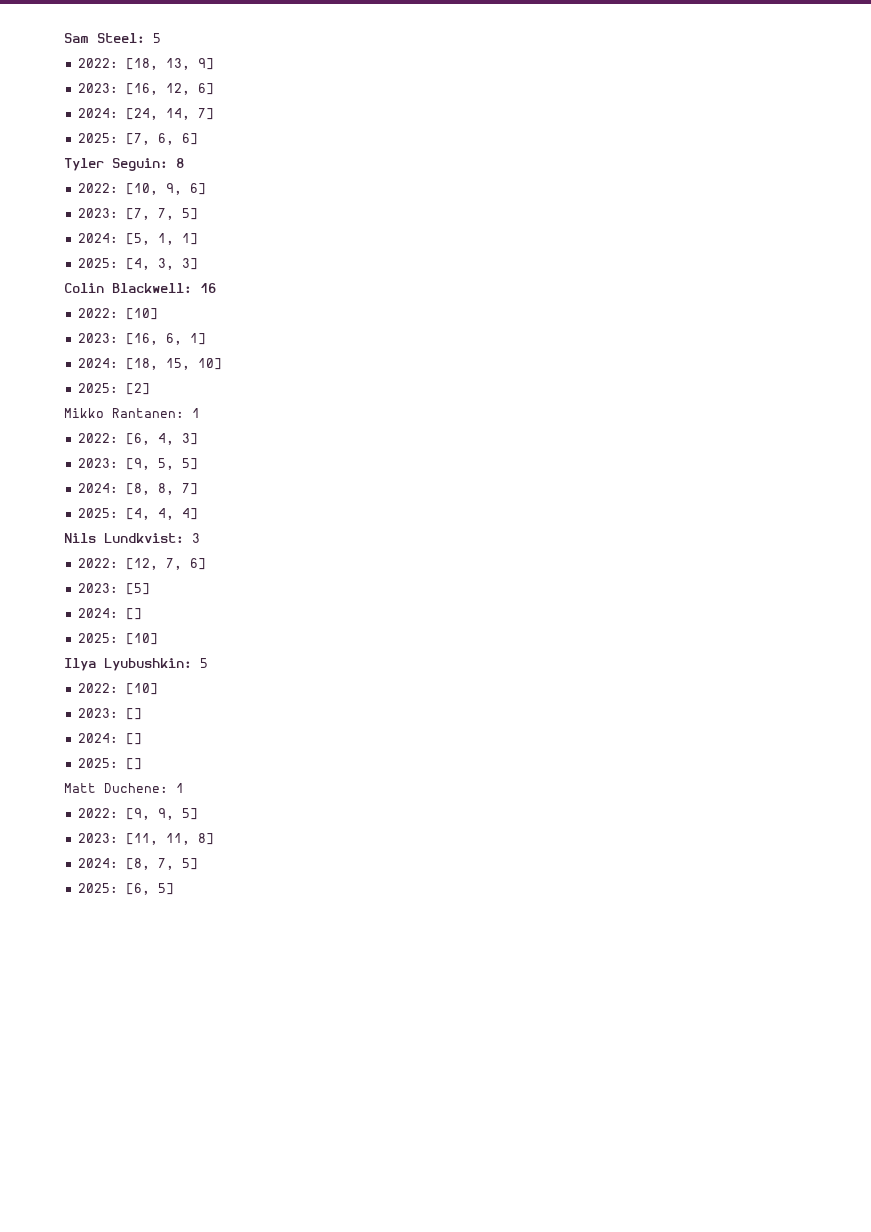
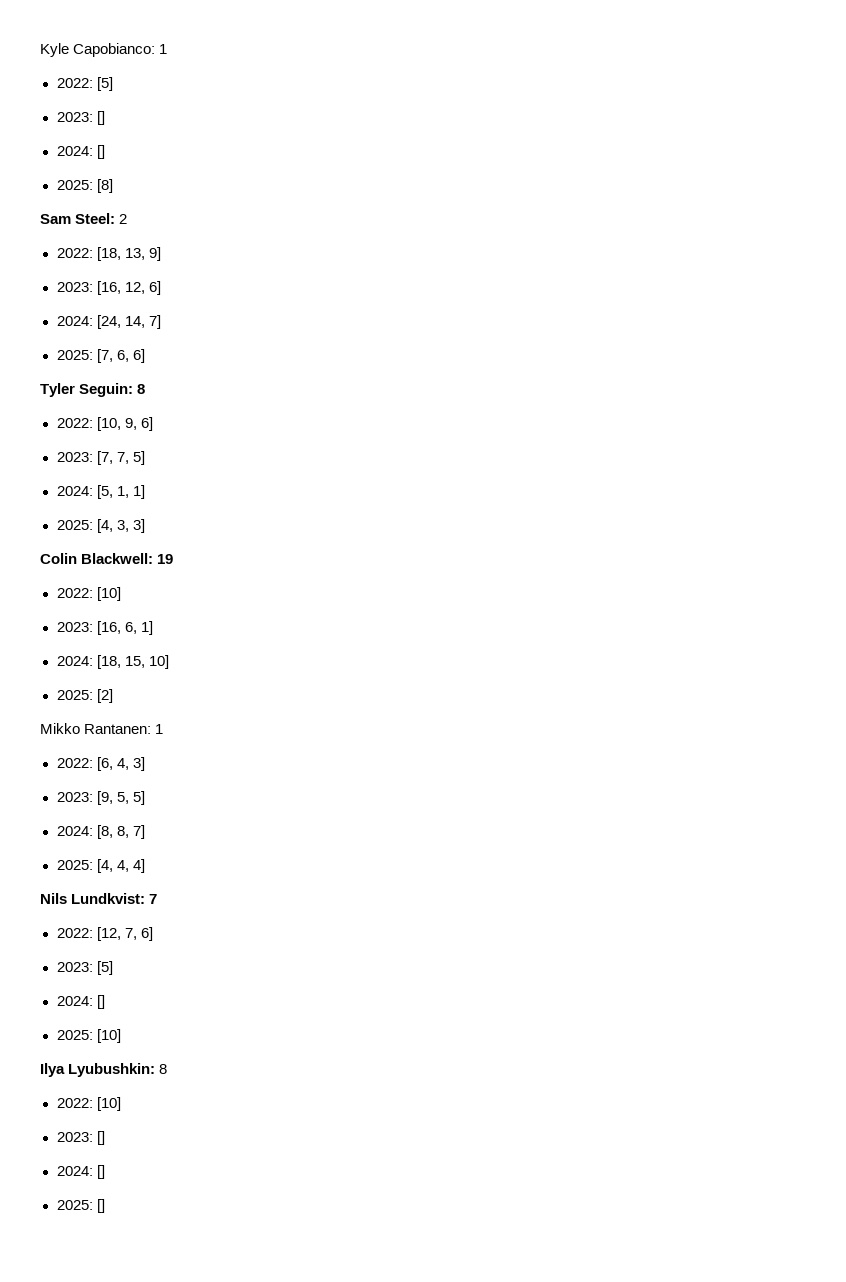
(64, 38) none -> [40,43,168,57] [56,77,113,91] [56,111,105,125] [56,145,105,159] [56,179,113,193] Kyle Capobianco: 1 // 2022: [5] // 2023: [] // 2024: [] // 2025: [8] //
[153,33,161,43] 5 -> [119,214,128,224] 2
[200,283,216,293] 16 -> [157,554,174,564] 19
[192,533,200,543] 3 -> [149,894,158,904] 7
[200,658,208,668] 5 -> [159,1064,168,1074] 8
[64,783,184,793] [77,808,198,820] [77,833,214,845] [77,858,198,870] [77,883,174,895] // Matt Duchene: 1 // 2022: [9, 9, 5] // 2023: [11, 11, 8] // 2024: [8, 7, 5] // 2025: [6, 5] -> (105, 1206) none

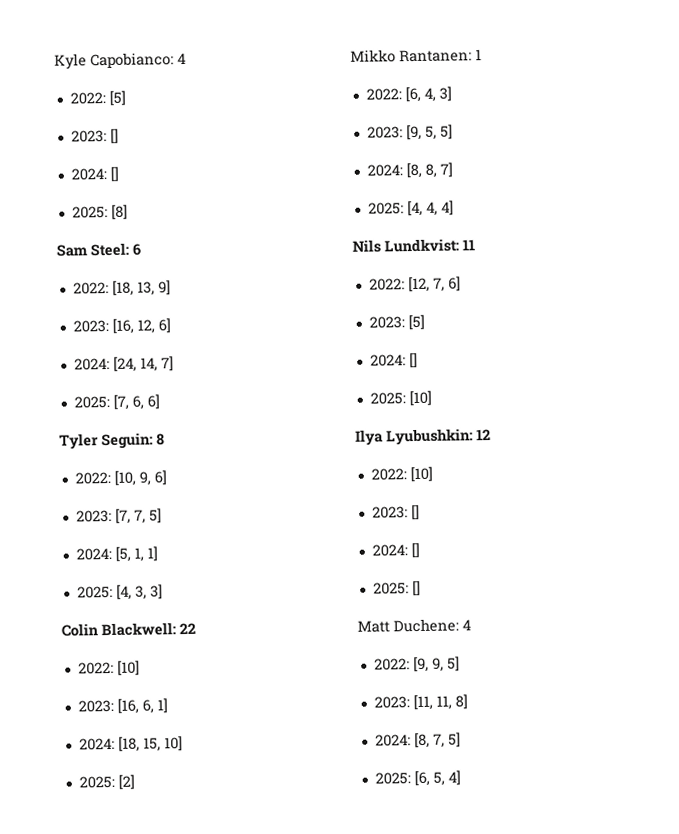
[159,44,168,54] 1 -> [177,52,186,65] 4
[119,214,128,224] 2 -> [132,243,141,256] 6
[157,554,174,564] 19 -> [179,622,196,635] 22
[149,894,158,904] 7 -> [462,239,475,251] 11
[159,1064,168,1074] 8 -> [476,429,491,441] 12
(105, 1206) none -> [357,618,471,633] [373,656,460,673] [373,694,468,711] [374,732,461,749] [374,770,461,787] // Matt Duchene: 4 // 2022: [9, 9, 5] // 2023: [11, 11, 8] // 2024: [8, 7, 5] // 2025: [6, 5, 4]

